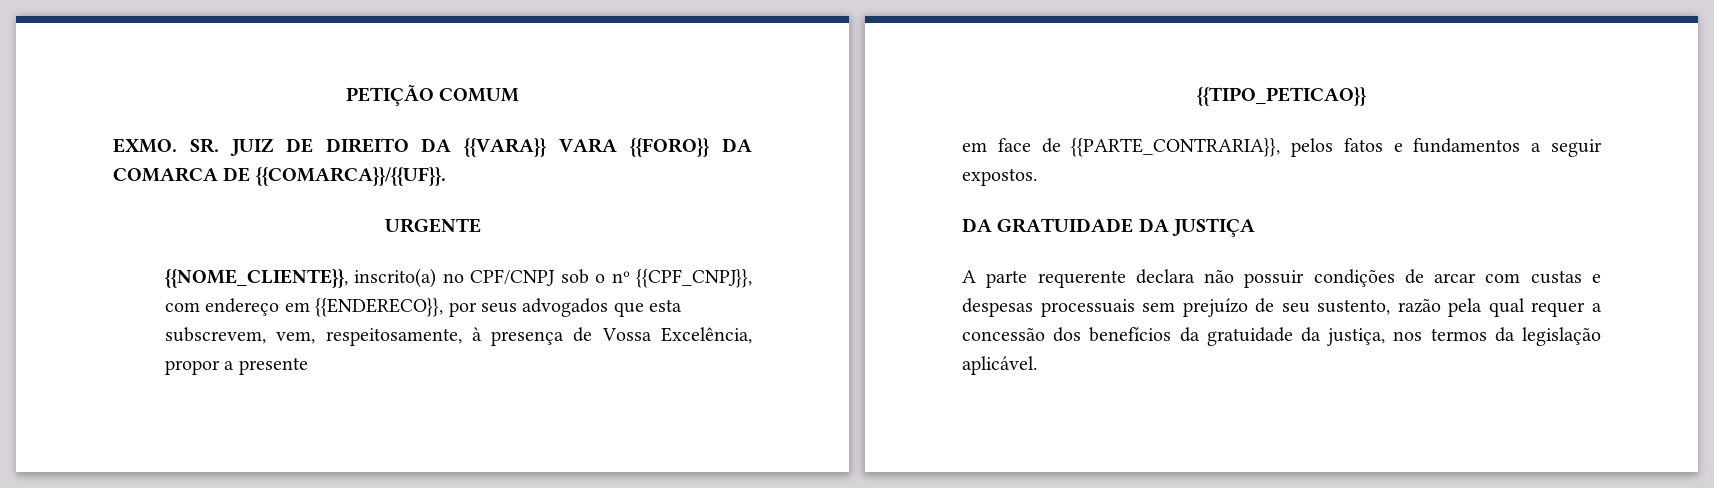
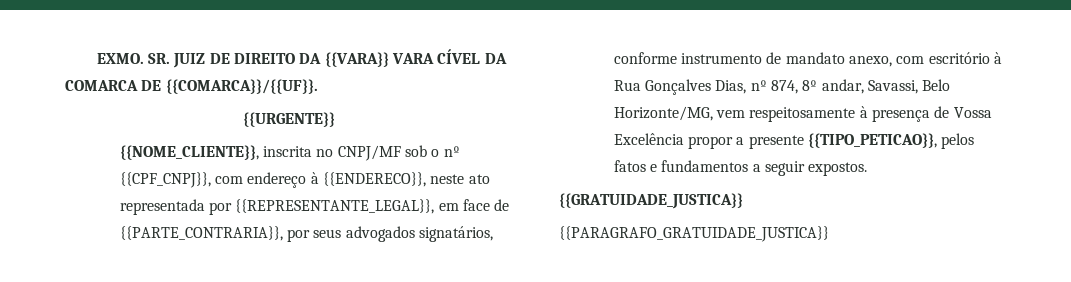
[345,85,520,106] PETIÇÃO COMUM // -> (96, 58) none
[630,138,711,157] {{FORO}} -> [437,49,481,64] CÍVEL
[384,218,481,233] URGENTE -> [242,112,335,127] {{URGENTE}}
[354,268,556,288] inscrito(a) no CPF/CNPJ -> [263,145,401,161] inscrita no CNPJ/MF
[284,298,683,317] [164,327,462,346] em {{ENDERECO}}, por seus advogados que esta subscrevem, vem, respeitosamente, -> [310,172,490,187] [119,199,510,215] [119,226,494,242] [613,52,1003,67] [613,79,951,95] [613,106,856,122] à {{ENDERECO}}, neste ato representada por {{REPRESENTANTE_LEGAL}}, em face de {{PARTE_CONTRARIA}}, por seus advogados signatários, conforme instrumento de mandato anexo, com escritório à Rua Gonçalves Dias, nº 874, 8º andar, Savassi, Belo Horizonte/MG, vem respeitosamente
[661,327,752,344] Excelência, -> [613,133,684,145] Excelência
[1197,87,1367,106] [962,138,1281,157] // {{TIPO_PETICAO}} // em face de {{PARTE_CONTRARIA}}, -> [808,133,938,148] {{TIPO_PETICAO}},
[962,218,1256,237] [962,269,1601,288] [962,298,1602,317] [962,327,1601,346] [962,356,1037,375] DA GRATUIDADE DA JUSTIÇA // A parte requerente declara não possuir condições de arcar com custas e despesas processuais sem prejuízo de seu sustento, razão pela qual requer a concessão dos benefícios da gratuidade da justiça, nos termos da legislação aplicável. -> [559,193,743,209] [559,226,829,242] {{GRATUIDADE_JUSTICA}} // {{PARAGRAFO_GRATUIDADE_JUSTICA}}

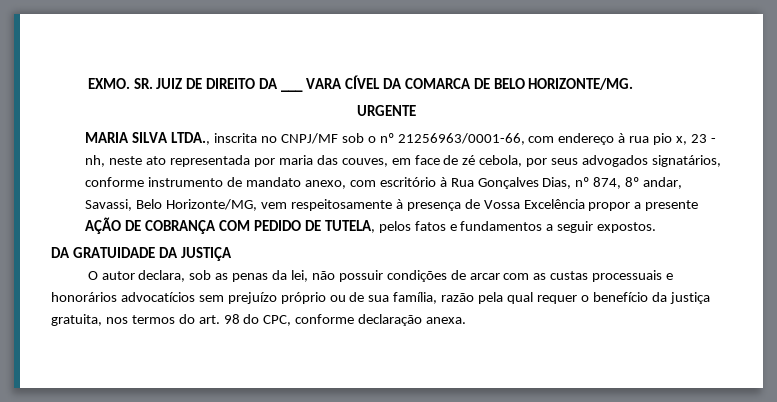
[324,52,389,67] {{VARA}} -> [281,89,304,92] ___
[165,79,318,94] [242,112,335,127] [119,145,259,160] {{COMARCA}}/{{UF}}. // {{URGENTE}} // {{NOME_CLIENTE}}, -> [493,78,634,90] [357,105,416,116] [85,132,211,145] BELO HORIZONTE/MG. // URGENTE // MARIA SILVA LTDA.,
[119,172,211,188] {{CPF_CNPJ}}, -> [397,133,525,145] 21256963/0001-66,
[323,172,427,187] {{ENDERECO}}, -> [629,133,716,145] [85,155,106,167] rua pio x, 23 - nh,
[235,199,435,214] {{REPRESENTANTE_LEGAL}}, -> [278,155,388,167] maria das couves,
[119,226,283,241] {{PARTE_CONTRARIA}}, -> [462,155,523,167] zé cebola,
[808,133,938,148] {{TIPO_PETICAO}}, -> [85,217,375,234] AÇÃO DE COBRANÇA COM PEDIDO DE TUTELA,
[559,193,743,209] [559,226,829,242] {{GRATUIDADE_JUSTICA}} // {{PARAGRAFO_GRATUIDADE_JUSTICA}} -> [51,247,232,261] [87,270,674,282] [51,292,710,304] [51,314,467,326] DA GRATUIDADE DA JUSTIÇA // O autor declara, sob as penas da lei, não possuir condições de arcar com as custas processuais e honorários advocatícios sem prejuízo próprio ou de sua família, razão pela qual requer o benefício da justiça gratuita, nos termos do art. 98 do CPC, conforme declaração anexa.

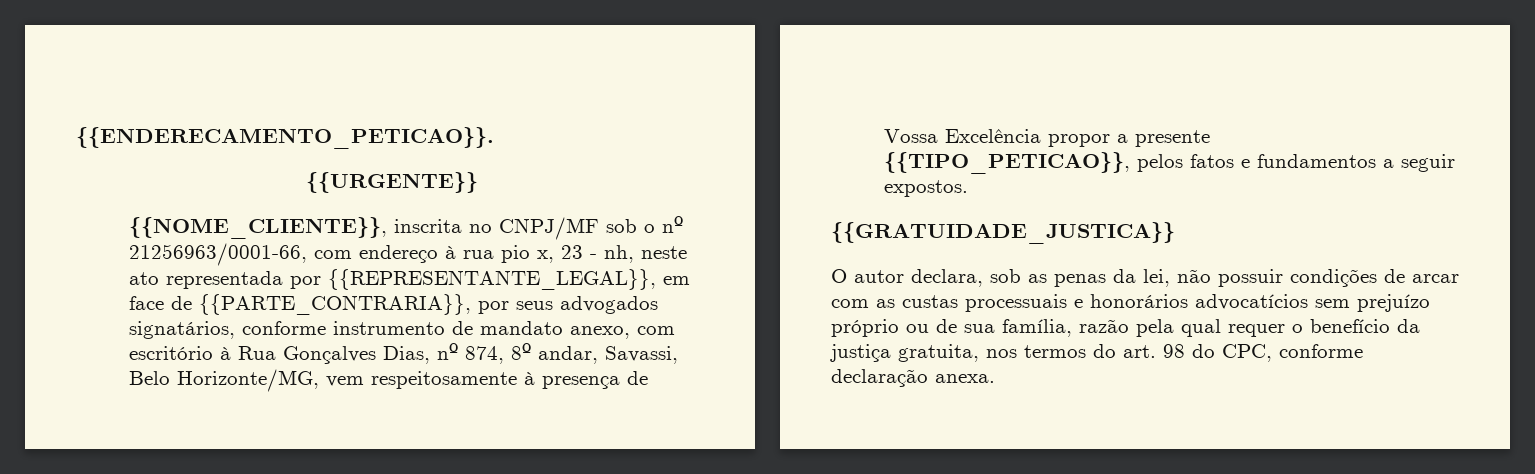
[87,78,279,89] [281,89,304,92] [305,75,634,90] [357,105,416,116] [85,132,211,145] EXMO. SR. JUIZ DE DIREITO DA ___ VARA CÍVEL DA COMARCA DE BELO HORIZONTE/MG. // URGENTE // MARIA SILVA LTDA., -> [76,127,494,149] [306,172,478,193] [129,217,388,239] {{ENDERECAMENTO_PETICAO}}. // {{URGENTE}} // {{NOME_CLIENTE}},
[278,155,388,167] maria das couves, -> [328,269,657,290] {{REPRESENTANTE_LEGAL}},
[462,155,523,167] zé cebola, -> [199,294,472,315] {{PARTE_CONTRARIA}},
[85,217,375,234] AÇÃO DE COBRANÇA COM PEDIDO DE TUTELA, -> [884,152,1131,174] {{TIPO_PETICAO}},
[51,247,232,261] DA GRATUIDADE DA JUSTIÇA -> [831,222,1175,244] {{GRATUIDADE_JUSTICA}}

